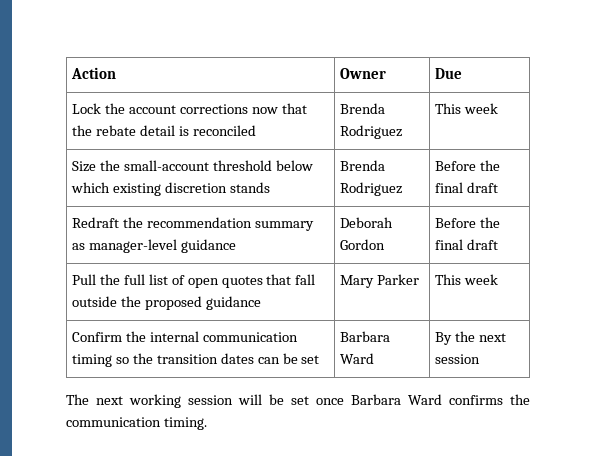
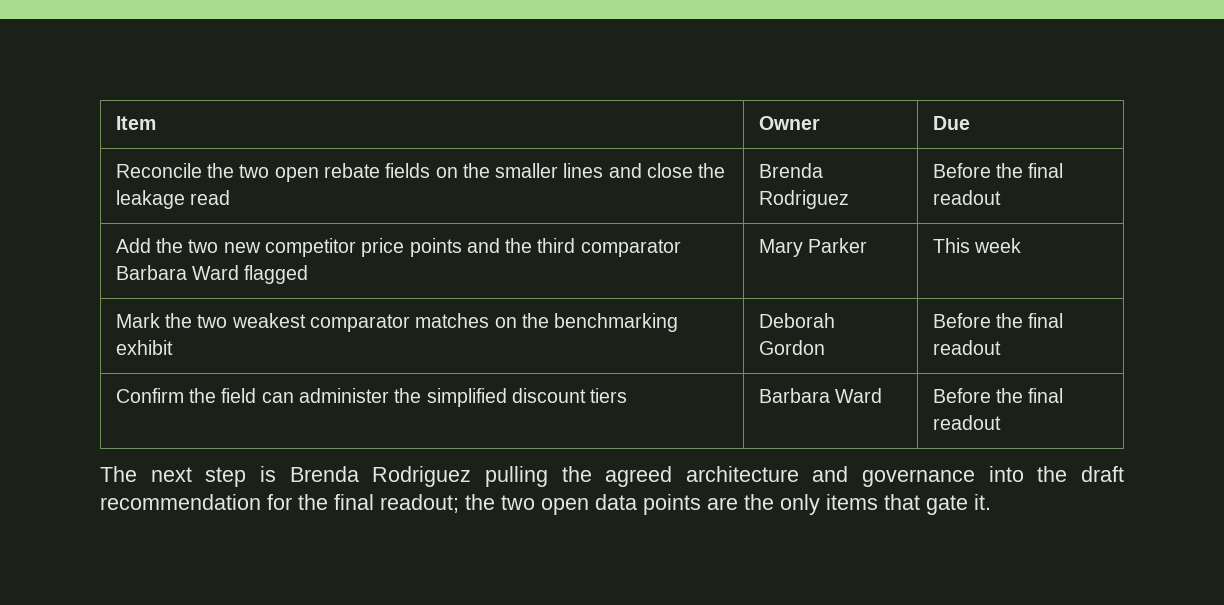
[71,67,117,79] Action -> [115,116,156,130] Item
[72,103,307,114] [72,125,256,136] [340,103,386,114] [340,125,403,139] [435,103,498,114] [72,160,313,172] [71,182,270,196] Lock the account corrections now that the rebate detail is reconciled | Brenda Rodriguez | This week // Size the small-account threshold below which existing discretion stands -> [115,163,726,182] [115,190,231,209] Reconcile the two open rebate fields on the smaller lines and close the leakage read
[466,182,498,193] [72,217,314,231] [72,239,236,253] draft // Redraft the recommendation summary as manager-level guidance -> [932,190,1001,205] [115,238,681,257] [115,265,309,284] [758,238,868,257] [932,238,1022,253] [115,313,679,332] [115,340,173,355] readout // Add the two new competitor price points and the third comparator Barbara Ward flagged | Mary Parker | This week // Mark the two weakest comparator matches on the benchmarking exhibit
[466,239,498,250] [72,274,316,288] [72,296,261,310] [340,274,419,288] [435,274,498,285] [72,331,298,342] [72,353,320,367] [340,331,391,342] [340,353,375,364] [435,331,506,345] [435,354,481,364] [66,394,530,408] [66,417,207,430] draft // Pull the full list of open quotes that fall outside the proposed guidance | Mary Parker | This week // Confirm the internal communication timing so the transition dates can be set | Barbara Ward | By the next session // The next working session will be set once Barbara Ward confirms the communication timing. -> [932,340,1001,355] [115,388,628,407] [758,388,883,403] [932,388,1064,403] [932,415,1001,430] [100,466,1124,487] [100,494,991,515] readout // Confirm the field can administer the simplified discount tiers | Barbara Ward | Before the final readout // The next step is Brenda Rodriguez pulling the agreed architecture and governance into the draft recommendation for the final readout; the two open data points are the only items that gate it.

